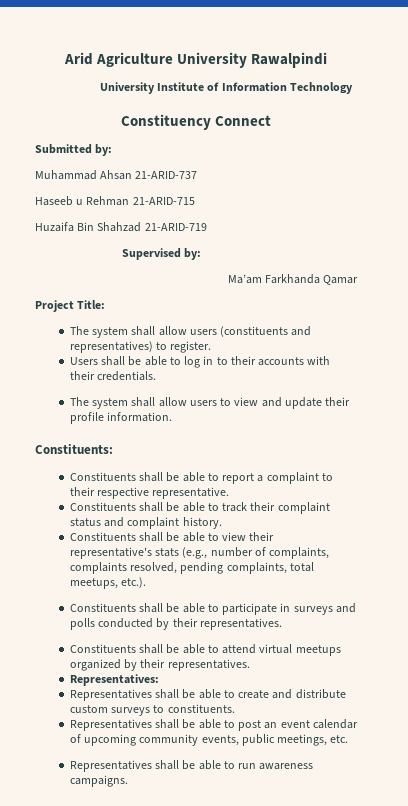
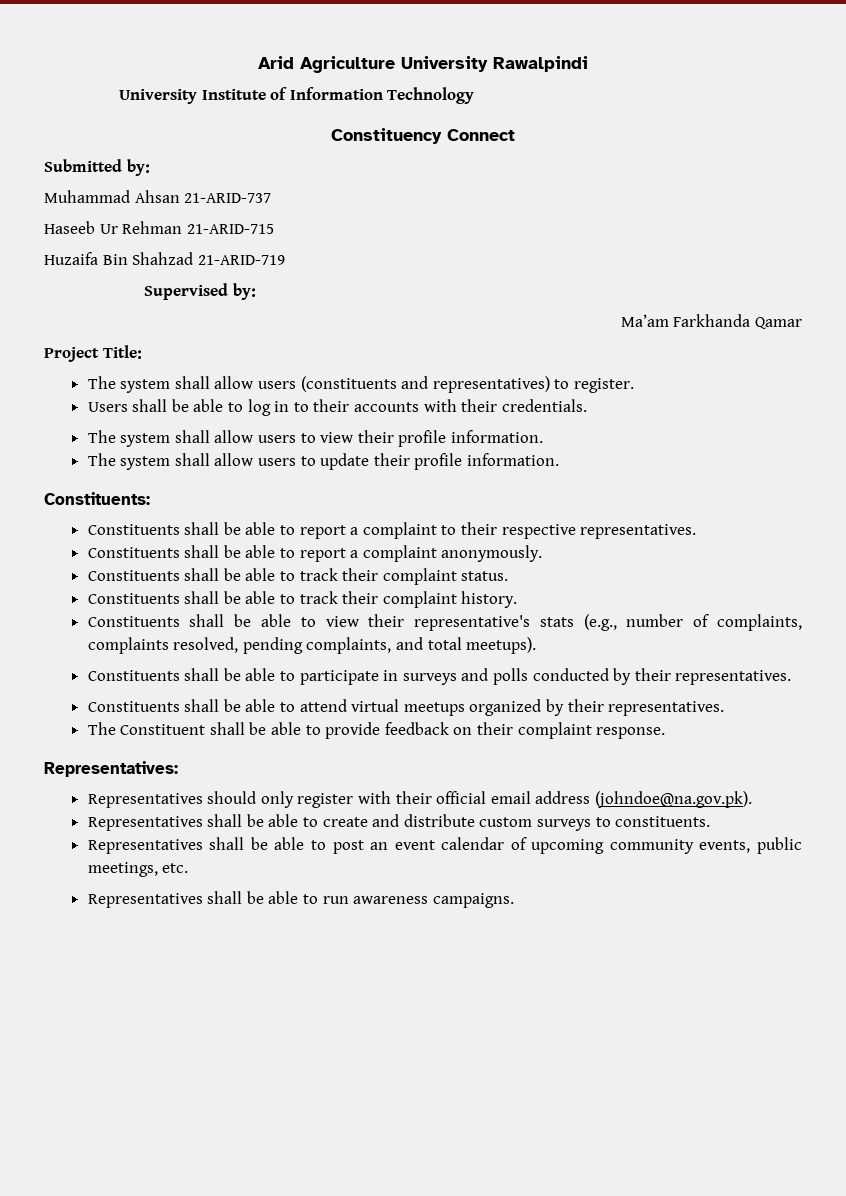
[76,199,84,205] u -> [99,224,118,234] Ur
[261,397,282,407] and -> [357,430,543,447] [87,453,316,470] their profile information. // The system shall allow users to
[152,487,230,499] [69,502,330,514] [69,517,125,527] representative. // Constituents shall be able to track their complaint status and -> [580,524,697,539] [87,545,543,562] [87,568,509,585] [87,591,379,604] representatives. // Constituents shall be able to report a complaint anonymously. // Constituents shall be able to track their complaint status. // Constituents shall be able to track their
[289,562,314,572] [69,577,147,589] total meetups, etc.). -> [396,637,537,654] and total meetups).
[69,674,159,686] Representatives: -> [87,722,666,739] [44,761,178,777] [87,791,752,808] The Constituent shall be able to provide feedback on their complaint response. // Representatives: // Representatives should only register with their official email address (johndoe@na.gov.pk).

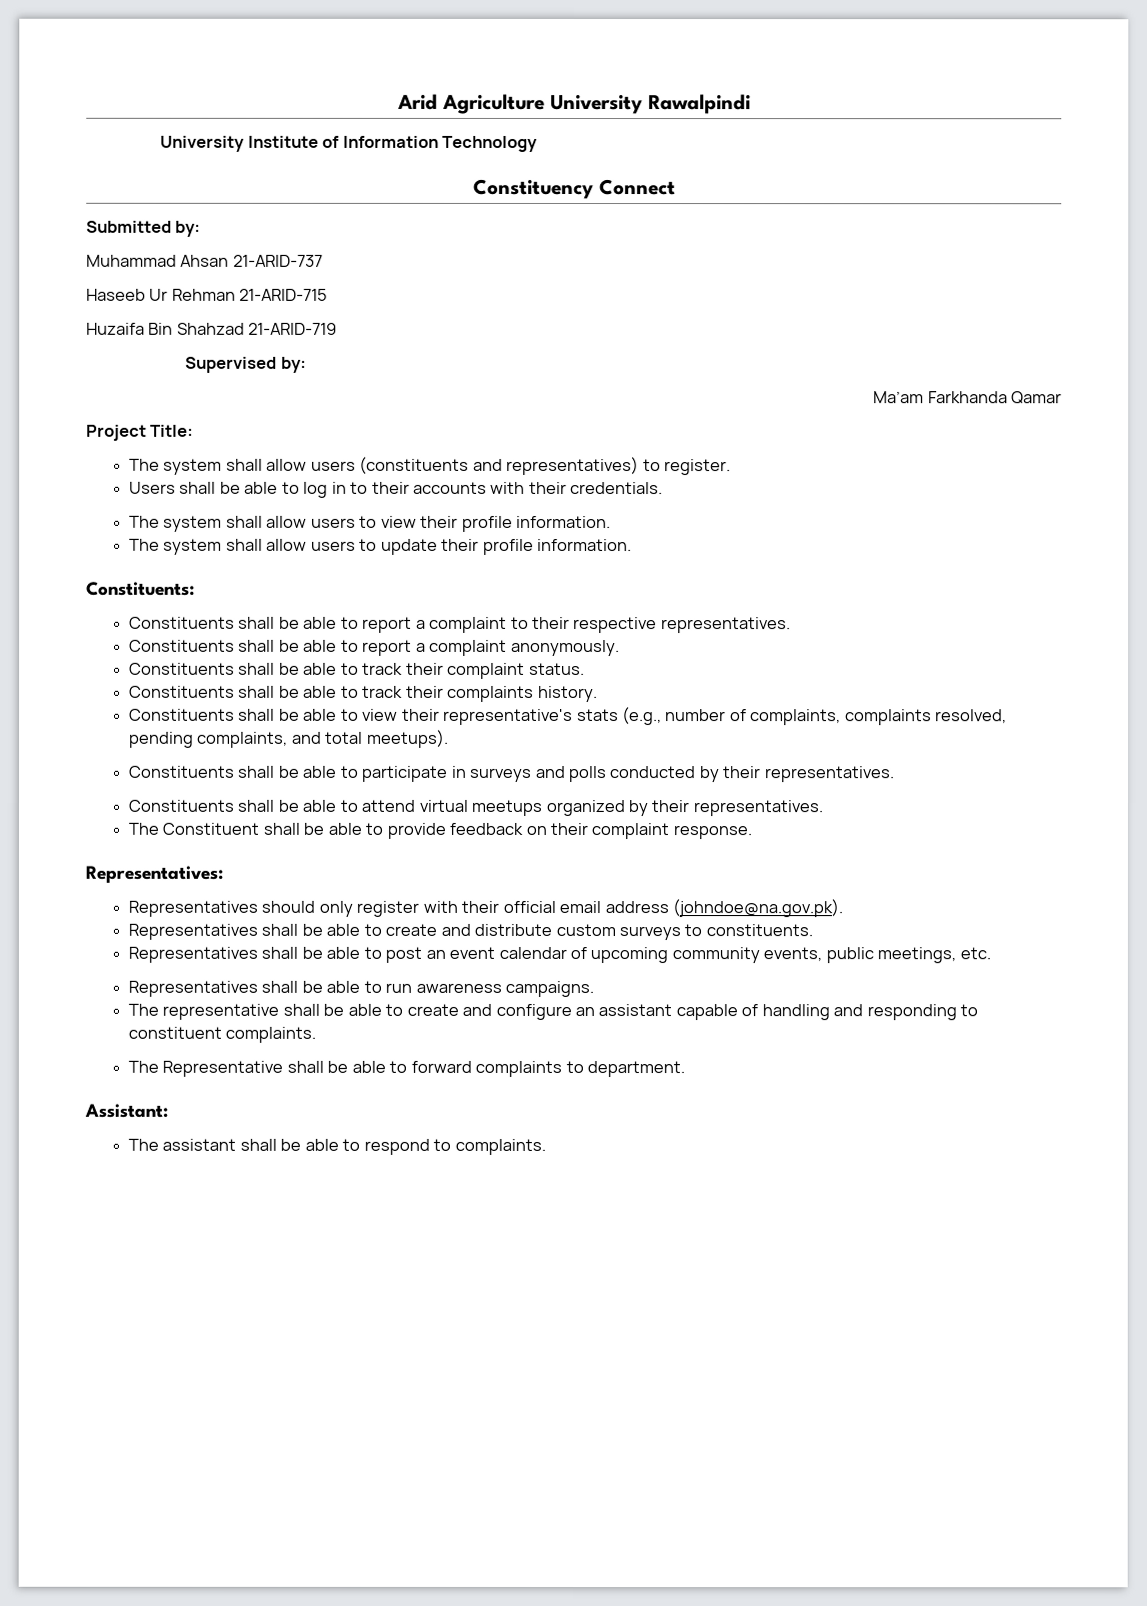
[382,591,457,608] complaint -> [447,685,535,702] complaints
(514, 900) none -> [127,1003,979,1021] [127,1026,317,1043] [127,1060,686,1078] [84,1103,168,1118] [127,1138,546,1155] // The representative shall be able to create and configure an assistant capable of handling and responding to constituent complaints. // The Representative shall be able to forward complaints to department. // Assistant: // The assistant shall be able to respond to complaints.

